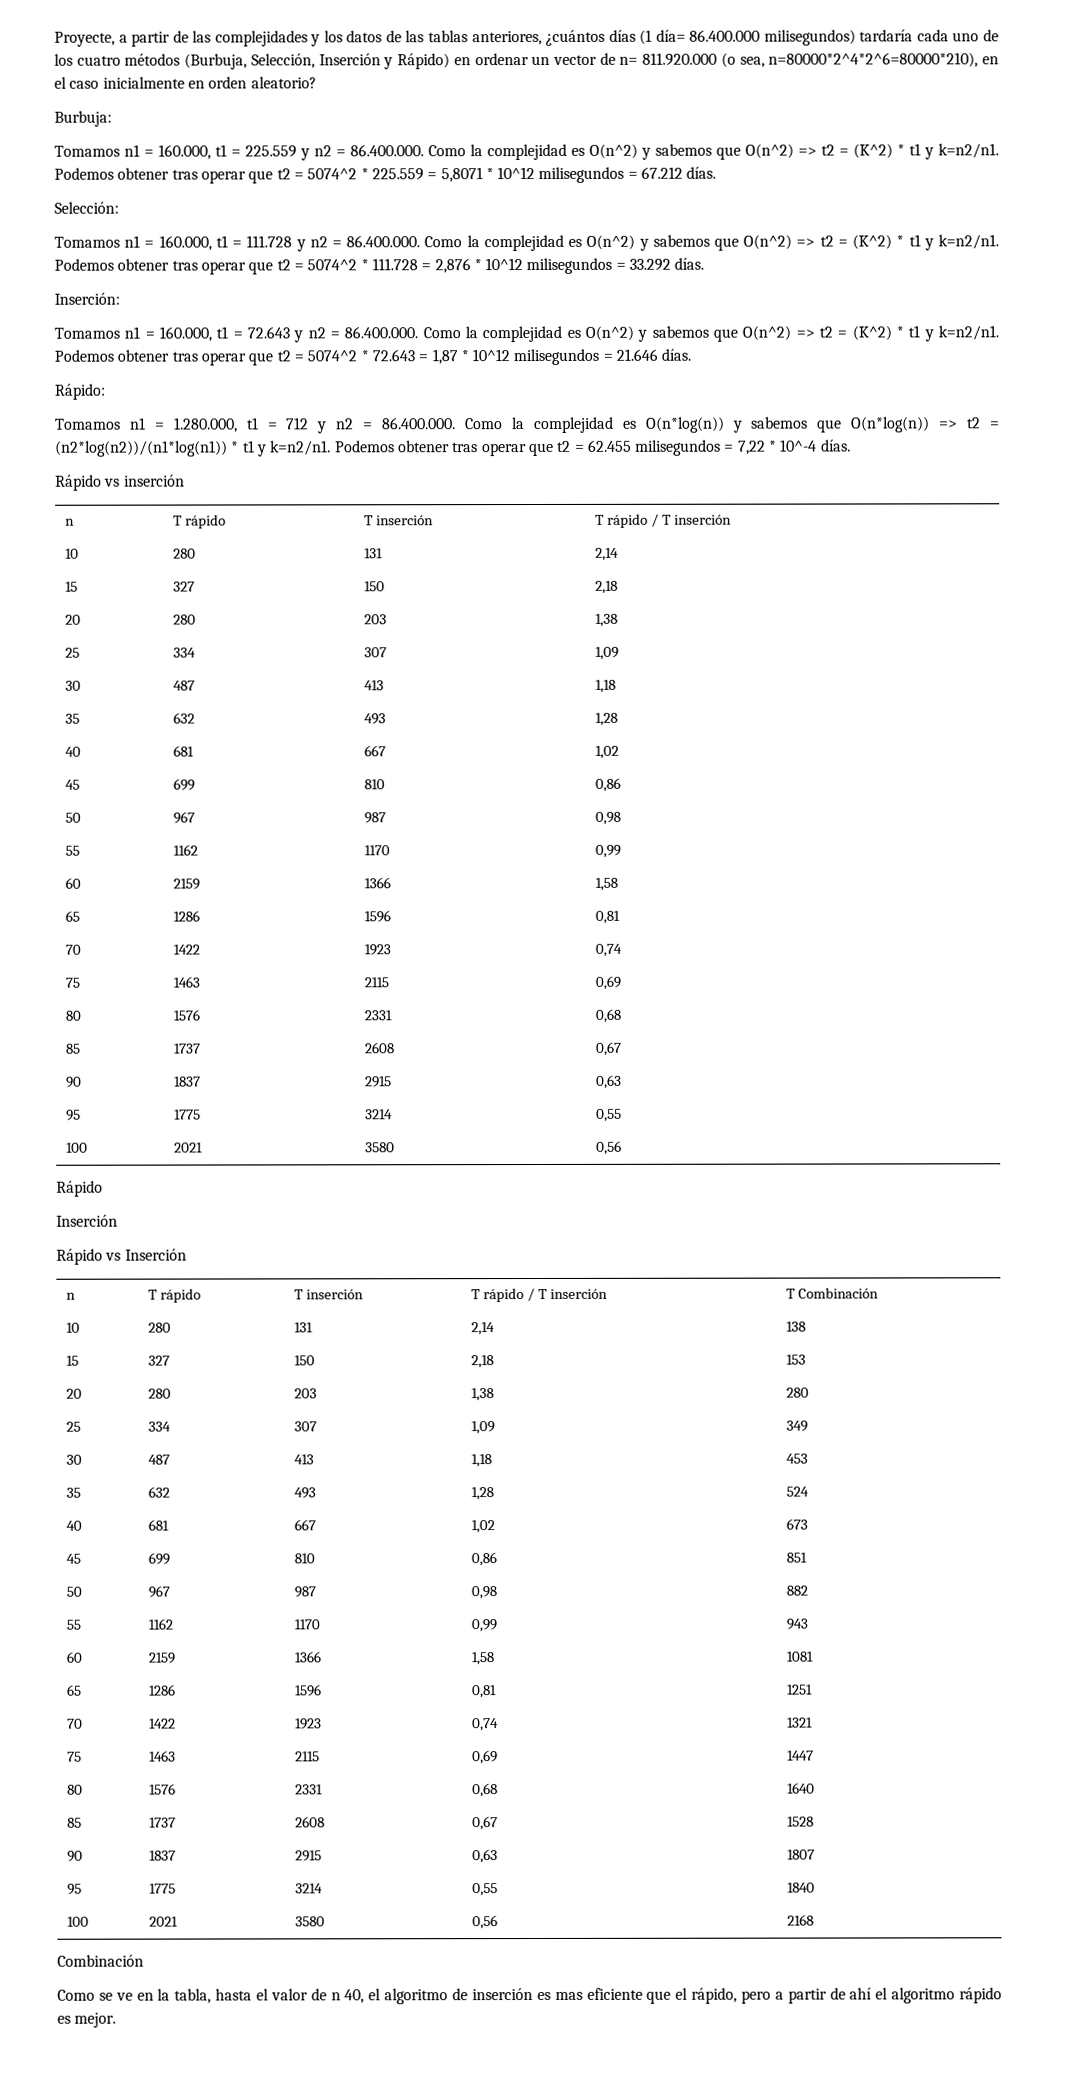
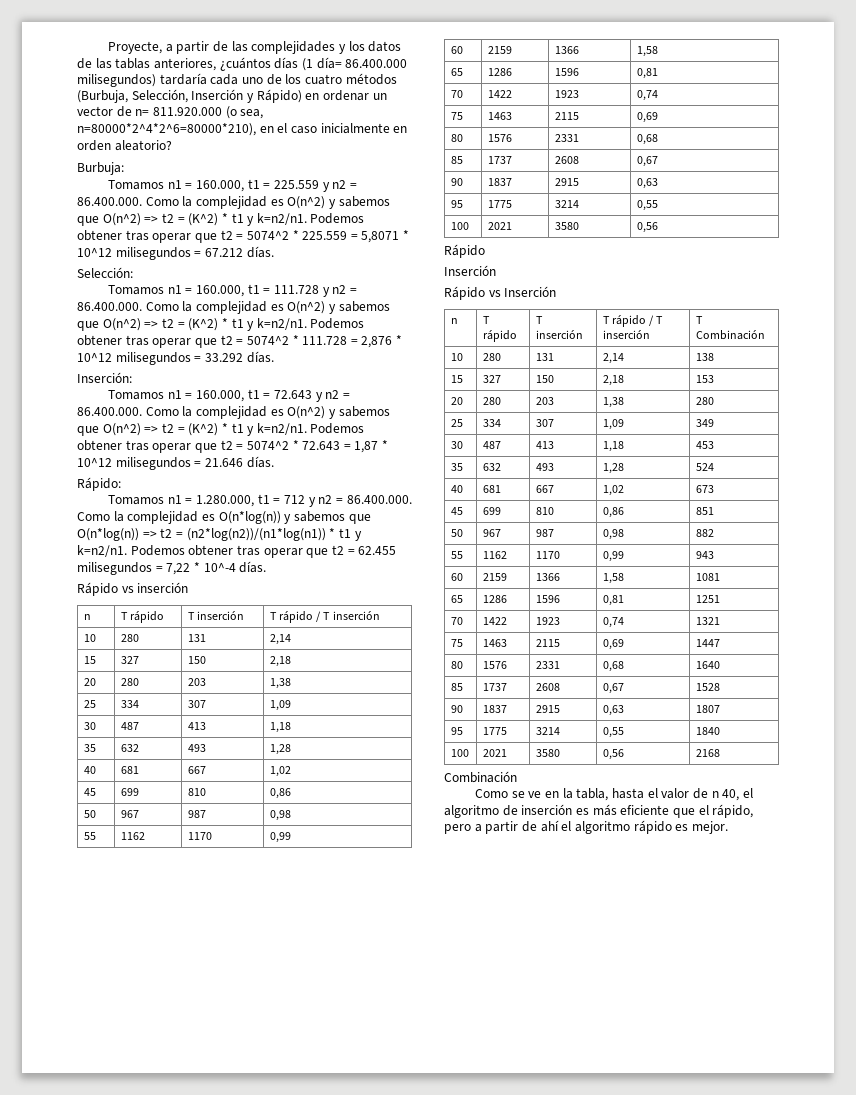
[554,1991,583,2000] mas -> [592,804,617,816] más

